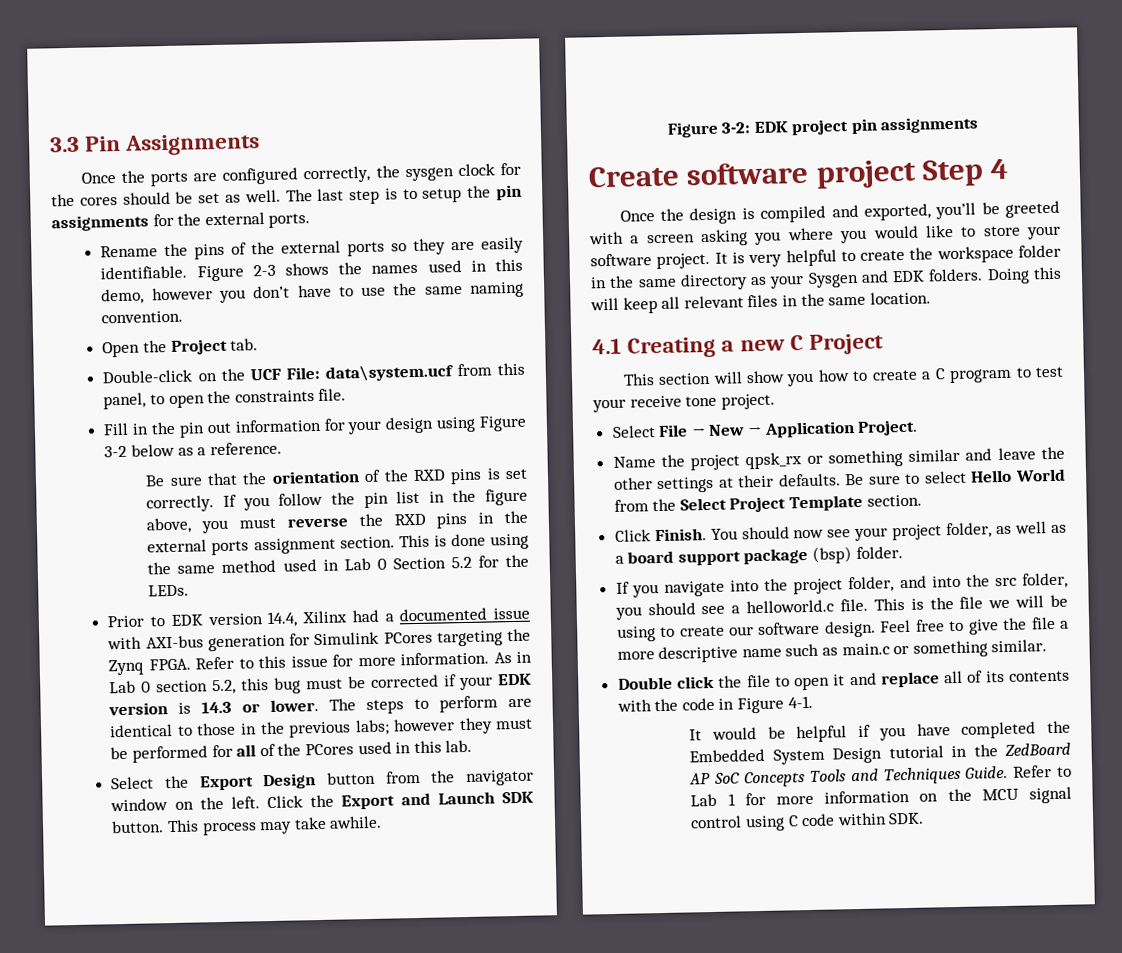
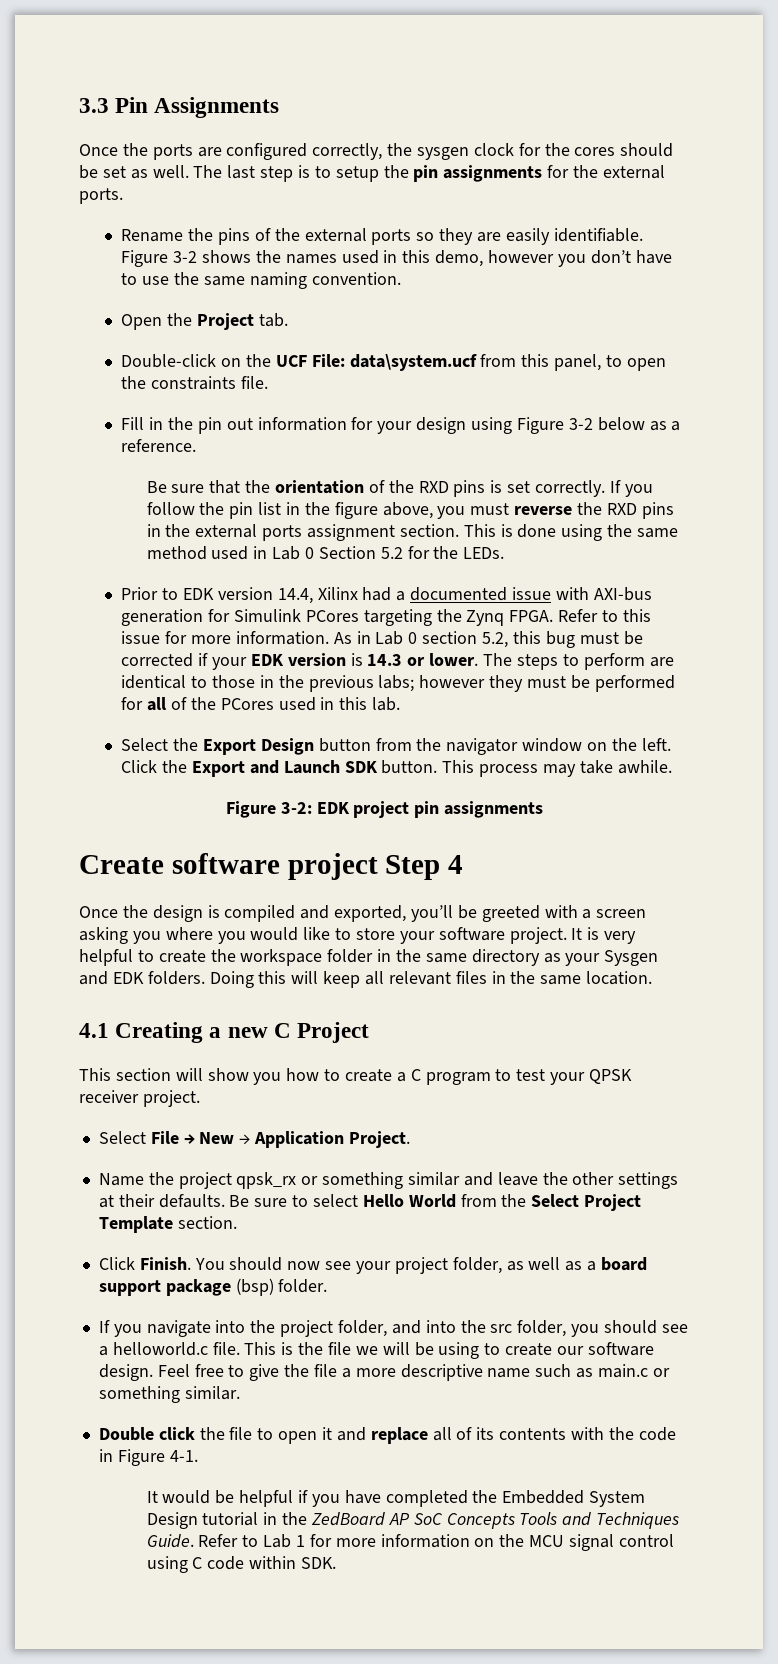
[252,264,276,277] 2-3 -> [173,251,198,263] 3-2
[629,395,718,408] receive tone -> [589,1069,633,1084] [79,1090,139,1103] QPSK receiver

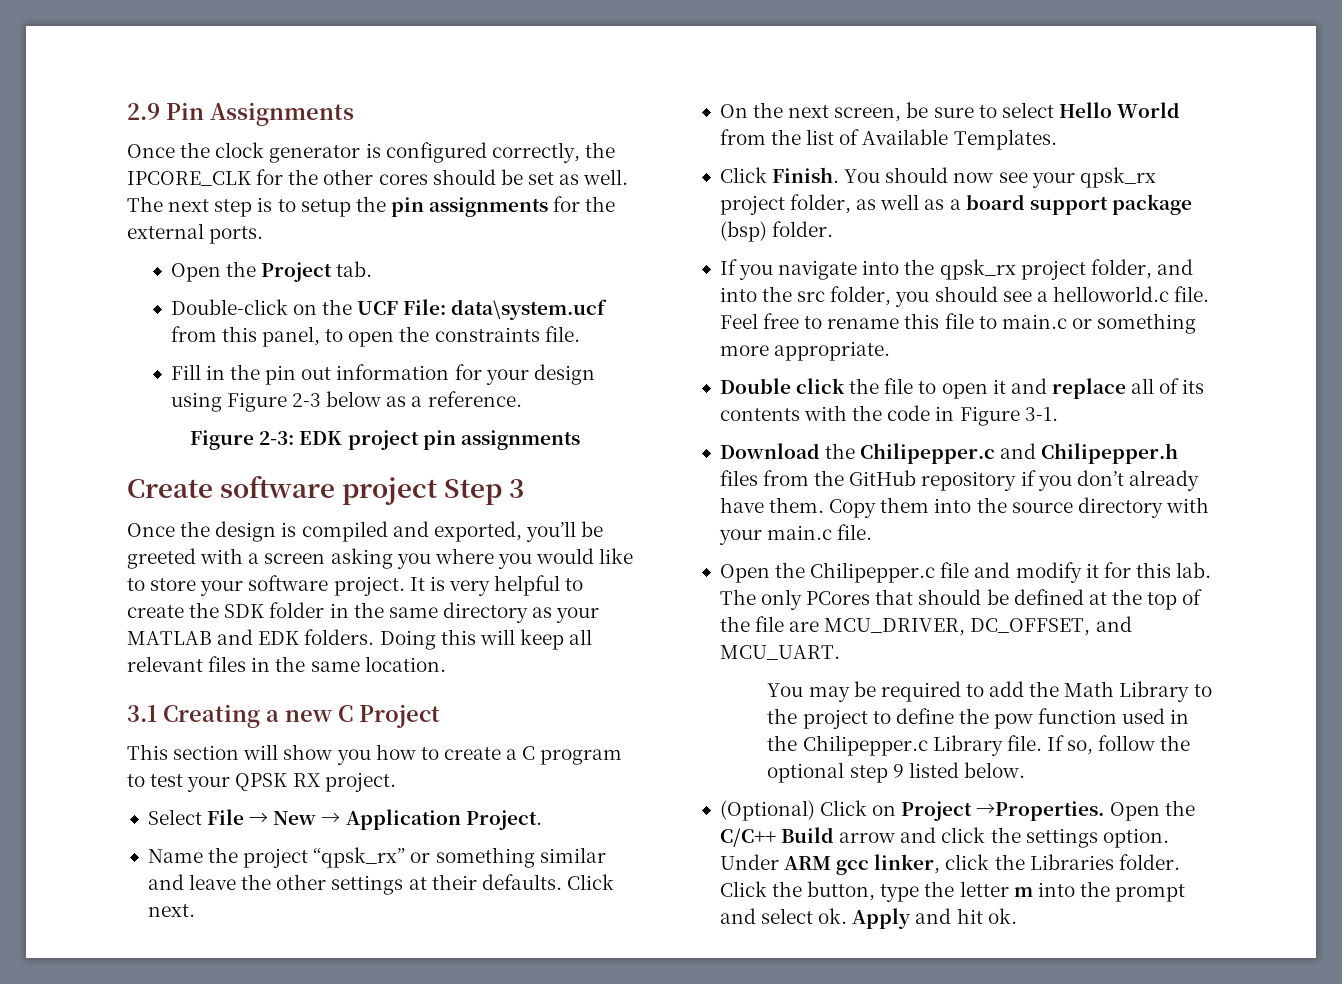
[79,98,109,113] 3.3 -> [127,103,160,120] 2.9
[152,144,222,160] ports are -> [215,142,381,163] clock generator is
[417,143,570,160] sysgen clock for the -> [127,169,374,186] IPCORE_CLK for the other
[227,165,256,179] last -> [168,199,210,212] next
[121,228,643,245] [121,250,672,267] [121,272,401,289] // Rename the pins of the external ports so they are easily identifiable. Figure 3-2 shows the names used in this demo, however you don’t have to use the same naming convention. -> (264, 235) none
[568,418,593,430] 3-2 -> [291,393,321,407] 2-3
[146,480,653,497] [146,502,674,519] [146,524,679,541] [146,546,505,560] [121,587,652,604] [121,609,651,626] [121,631,643,648] [121,653,674,670] [121,675,675,692] [121,697,401,711] [121,738,671,755] [121,760,672,777] [225,801,312,818] // Be sure that the orientation of the RXD pins is set correctly. If you follow the pin list in the figure above, you must reverse the RXD pins in the external ports assignment section. This is done using the same method used in Lab 0 Section 5.2 for the LEDs. // Prior to EDK version 14.4, Xilinx had a documented issue with AXI-bus generation for Simulink PCores targeting the Zynq FPGA. Refer to this issue for more information. As in Lab 0 section 5.2, this bug must be corrected if your EDK version is 14.3 or lower. The steps to perform are identical to those in the previous labs; however they must be performed for all of the PCores used in this lab. // Select the Export Design button from the navigator window on the left. Click the Export and Launch SDK button. This process may take awhile. // Figure 3-2: -> [190,430,295,450] // Figure 2-3:
[448,855,464,874] 4 -> [509,479,525,498] 3
[240,949,323,966] workspace -> [224,604,265,618] SDK
[604,950,659,966] Sysgen -> [127,631,212,645] MATLAB
[79,1023,109,1038] 4.1 -> [127,705,157,722] 3.1
[79,1090,139,1103] receiver -> [292,773,320,787] RX
[236,1172,297,1189] qpsk_rx -> [313,847,406,868] “qpsk_rx”
[229,1195,250,1207] Be -> [566,874,614,890] [147,904,195,917] [719,102,929,122] Click next. // On the next screen, be
[531,1194,642,1211] [98,1216,237,1233] Select Project Template section. -> [806,129,1057,150] list of Available Templates.
(391, 1267) none -> [1079,167,1156,188] qpsk_rx
(276, 1326) none -> [939,259,1016,280] qpsk_rx
[244,1342,654,1359] [98,1364,594,1381] This is the file we will be using to create our software design. Feel free to give the file a more descriptive name such as -> [719,313,997,329] Feel free to rename this file to
[184,1386,240,1400] similar. -> [719,341,891,361] more appropriate.
[169,1450,198,1462] [146,1490,646,1507] [146,1512,680,1529] [146,1534,674,1551] [146,1556,337,1573] 4-1. // It would be helpful if you have completed the Embedded System Design tutorial in the ZedBoard AP SoC Concepts Tools and Techniques Guide. Refer to Lab 1 for more information on the MCU signal control using C code within SDK. -> [1024,407,1058,421] [719,443,1179,464] [719,470,1199,491] [719,497,1209,518] [718,524,873,545] [719,562,1212,583] [719,589,1203,610] [719,616,1132,636] [719,645,840,660] [767,681,1212,702] [767,708,1190,729] [767,735,1191,756] [767,762,1025,783] [719,800,1195,821] [719,827,1169,848] [719,854,1180,875] [719,881,1186,902] [719,908,1017,929] 3-1. // Download the Chilipepper.c and Chilipepper.h files from the GitHub repository if you don’t already have them. Copy them into the source directory with your main.c file. // Open the Chilipepper.c file and modify it for this lab. The only PCores that should be defined at the top of the file are MCU_DRIVER, DC_OFFSET, and MCU_UART. // You may be required to add the Math Library to the project to define the pow function used in the Chilipepper.c Library file. If so, follow the optional step 9 listed below. // (Optional) Click on Project →Properties. Open the C/C++ Build arrow and click the settings option. Under ARM gcc linker, click the Libraries folder. Click the button, type the letter m into the prompt and select ok. Apply and hit ok.

